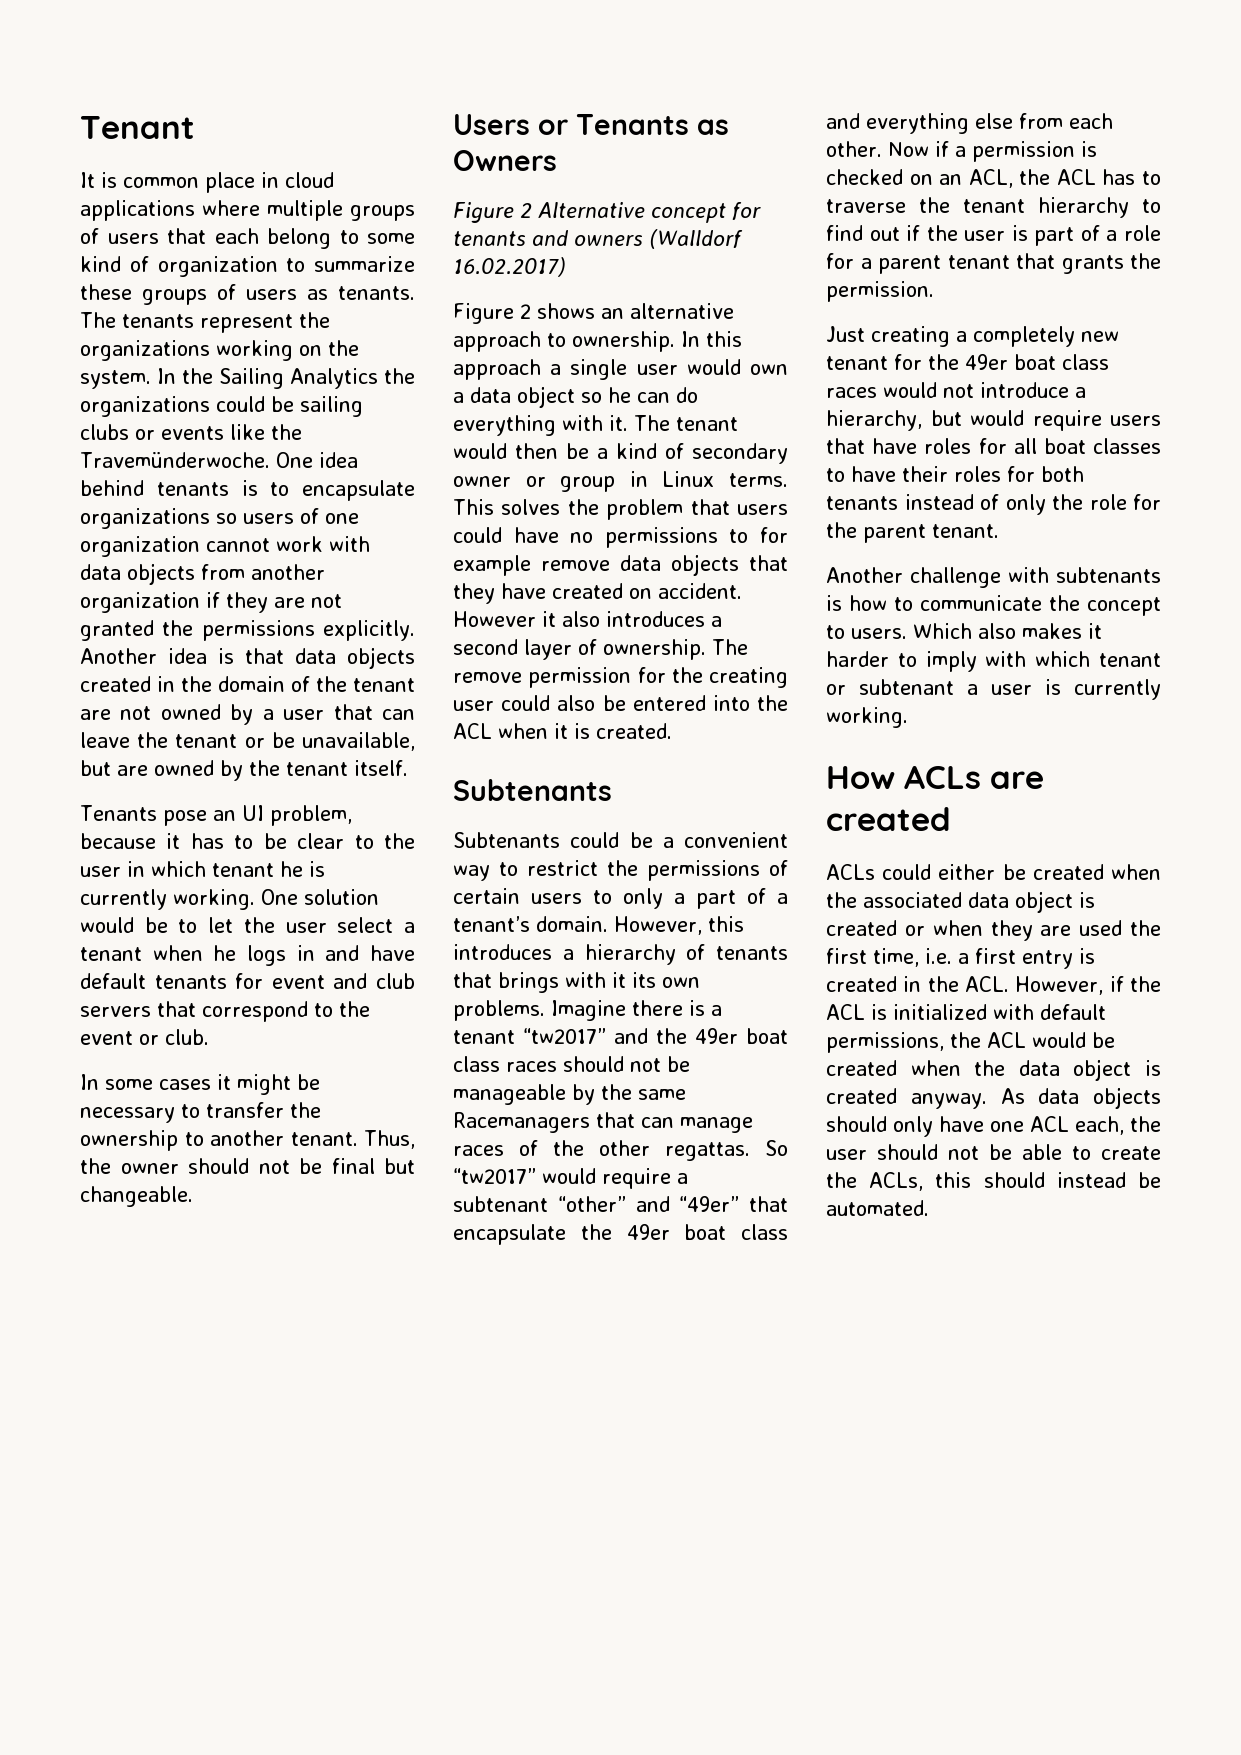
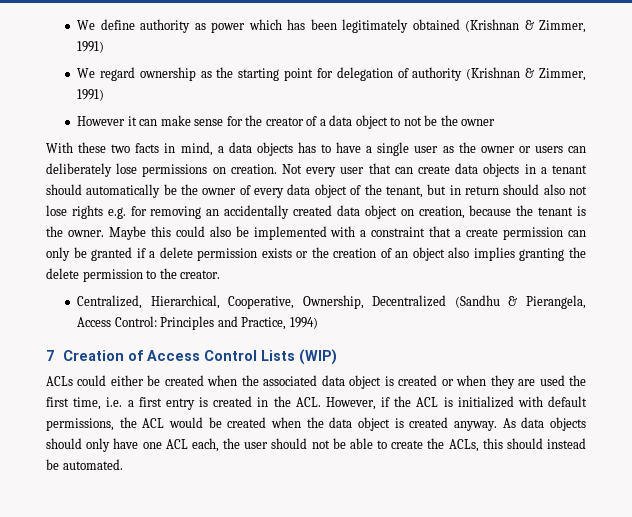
[80,116,195,139] [80,172,334,193] [80,200,415,221] [80,228,415,249] [80,256,415,277] [80,284,415,305] [80,312,330,333] [80,340,359,361] [80,368,415,389] [80,396,363,417] [80,424,302,440] [80,452,358,468] [80,480,415,501] [80,508,359,529] [80,536,370,557] [80,563,325,585] [80,592,342,613] [80,620,416,641] [80,647,415,669] [80,676,415,692] [80,704,415,725] [80,732,415,751] [80,760,408,781] [80,805,352,826] [80,833,415,849] [80,861,325,877] [80,889,379,910] [80,917,416,933] [80,945,415,966] [80,973,415,989] [80,1001,370,1022] [80,1029,209,1045] [80,1074,320,1095] [80,1102,321,1123] [80,1130,415,1151] [80,1158,415,1174] [80,1186,193,1207] [453,114,729,135] [453,150,557,171] [453,202,761,223] [453,229,743,249] [453,257,566,277] [453,303,734,324] [453,331,742,352] [453,359,788,380] [453,386,698,408] [453,415,738,436] [453,443,788,464] [453,471,788,492] [453,499,788,520] [453,527,788,548] [453,554,788,576] [453,583,742,604] [453,611,722,627] [453,639,748,660] [453,667,788,688] [453,695,788,711] [453,723,672,739] [453,779,612,801] [453,832,788,848] [453,860,788,881] [453,888,788,909] [453,916,744,935] [453,944,788,965] [453,972,700,993] [453,1000,722,1021] [453,1028,788,1044] [453,1056,690,1072] [453,1084,686,1105] [453,1112,753,1133] [453,1140,788,1161] [453,1168,688,1189] [453,1196,788,1212] [453,1224,788,1245] [826,113,1113,134] [826,141,1097,162] [826,169,1161,188] [826,197,1161,218] [826,225,1161,246] [826,253,1161,274] [826,281,934,302] [826,326,1119,347] [826,354,1109,370] [826,382,1086,398] [826,410,1161,431] [826,438,1161,454] [826,466,1084,482] [826,494,1161,515] [826,522,999,543] [826,567,1161,588] [826,595,1161,616] [826,623,1102,639] [826,651,1161,672] [826,679,1161,700] [826,707,908,728] [826,765,1044,789] [826,807,951,831] Tenant // It is common place in cloud applications where multiple groups of users that each belong to some kind of organization to summarize these groups of users as tenants. The tenants represent the organizations working on the system. In the Sailing Analytics the organizations could be sailing clubs or events like the Travemünderwoche. One idea behind tenants is to encapsulate organizations so users of one organization cannot work with data objects from another organization if they are not granted the permissions explicitly. Another idea is that data objects created in the domain of the tenant are not owned by a user that can leave the tenant or be unavailable, but are owned by the tenant itself. // Tenants pose an UI problem, because it has to be clear to the user in which tenant he is currently working. One solution would be to let the user select a tenant when he logs in and have default tenants for event and club servers that correspond to the event or club. // In some cases it might be necessary to transfer the ownership to another tenant. Thus, the owner should not be final but changeable. // Users or Tenants as Owners // Figure 2 Alternative concept for tenants and owners (Walldorf 16.02.2017) // Figure 2 shows an alternative approach to ownership. In this approach a single user would own a data object so he can do everything with it. The tenant would then be a kind of secondary owner or group in Linux terms. This solves the problem that users could have no permissions to for example remove data objects that they have created on accident. However it also introduces a second layer of ownership. The remove permission for the creating user could also be entered into the ACL when it is created. // Subtenants // Subtenants could be a convenient way to restrict the permissions of certain users to only a part of a tenant’s domain. However, this introduces a hierarchy of tenants that brings with it its own problems. Imagine there is a tenant “tw2017” and the 49er boat class races should not be manageable by the same Racemanagers that can manage races of the other regattas. So “tw2017” would require a subtenant “other” and “49er” that encapsulate the 49er boat class and everything else from each other. Now if a permission is checked on an ACL, the ACL has to traverse the tenant hierarchy to find out if the user is part of a role for a parent tenant that grants the permission. // Just creating a completely new tenant for the 49er boat class races would not introduce a hierarchy, but would require users that have roles for all boat classes to have their roles for both tenants instead of only the role for the parent tenant. // Another challenge with subtenants is how to communicate the concept to users. Which also makes it harder to imply with which tenant or subtenant a user is currently working. // How ACLs are created -> [77,19,587,33] [77,41,105,53] [77,67,586,81] [77,89,105,101] [77,115,496,129] [46,142,587,156] [46,163,587,177] [46,184,588,198] [46,205,587,219] [46,226,586,240] [46,247,587,261] [46,268,221,282] [77,295,586,309] [77,316,318,330] [46,349,337,365] We define authority as power which has been legitimately obtained (Krishnan & Zimmer, 1991) // We regard ownership as the starting point for delegation of authority (Krishnan & Zimmer, 1991) // However it can make sense for the creator of a data object to not be the owner // With these two facts in mind, a data objects has to have a single user as the owner or users can deliberately lose permissions on creation. Not every user that can create data objects in a tenant should automatically be the owner of every data object of the tenant, but in return should also not lose rights e.g. for removing an accidentally created data object on creation, because the tenant is the owner. Maybe this could also be implemented with a constraint that a create permission can only be granted if a delete permission exists or the creation of an object also implies granting the delete permission to the creator. // Centralized, Hierarchical, Cooperative, Ownership, Decentralized (Sandhu & Pierangela, Access Control: Principles and Practice, 1994) // 7 Creation of Access Control Lists (WIP)

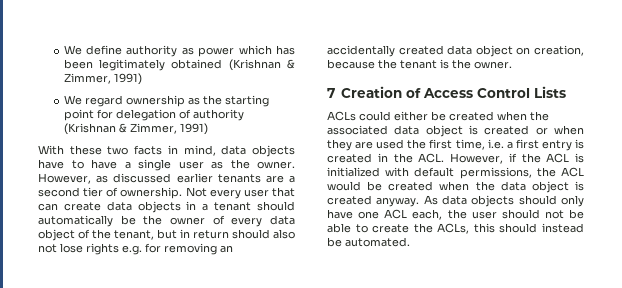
[77,115,496,129] // However it can make sense for the creator of a data object to not be the owner -> (208, 129) none
[217,142,316,156] a data objects has -> [221,145,295,157] [38,159,64,169] data objects have
[480,146,587,153] [46,163,277,177] owner or users can deliberately lose permissions on creation. -> [257,161,295,169] [38,173,295,184] [38,187,183,199] owner. However, as discussed earlier tenants are a second tier of ownership.
[108,226,586,240] [46,247,587,261] [46,268,221,282] [77,295,586,309] [77,316,318,330] Maybe this could also be implemented with a constraint that a create permission can only be granted if a delete permission exists or the creation of an object also implies granting the delete permission to the creator. // Centralized, Hierarchical, Cooperative, Ownership, Decentralized (Sandhu & Pierangela, Access Control: Principles and Practice, 1994) -> (512, 65) none
[298,349,337,365] (WIP) -> (566, 92) none

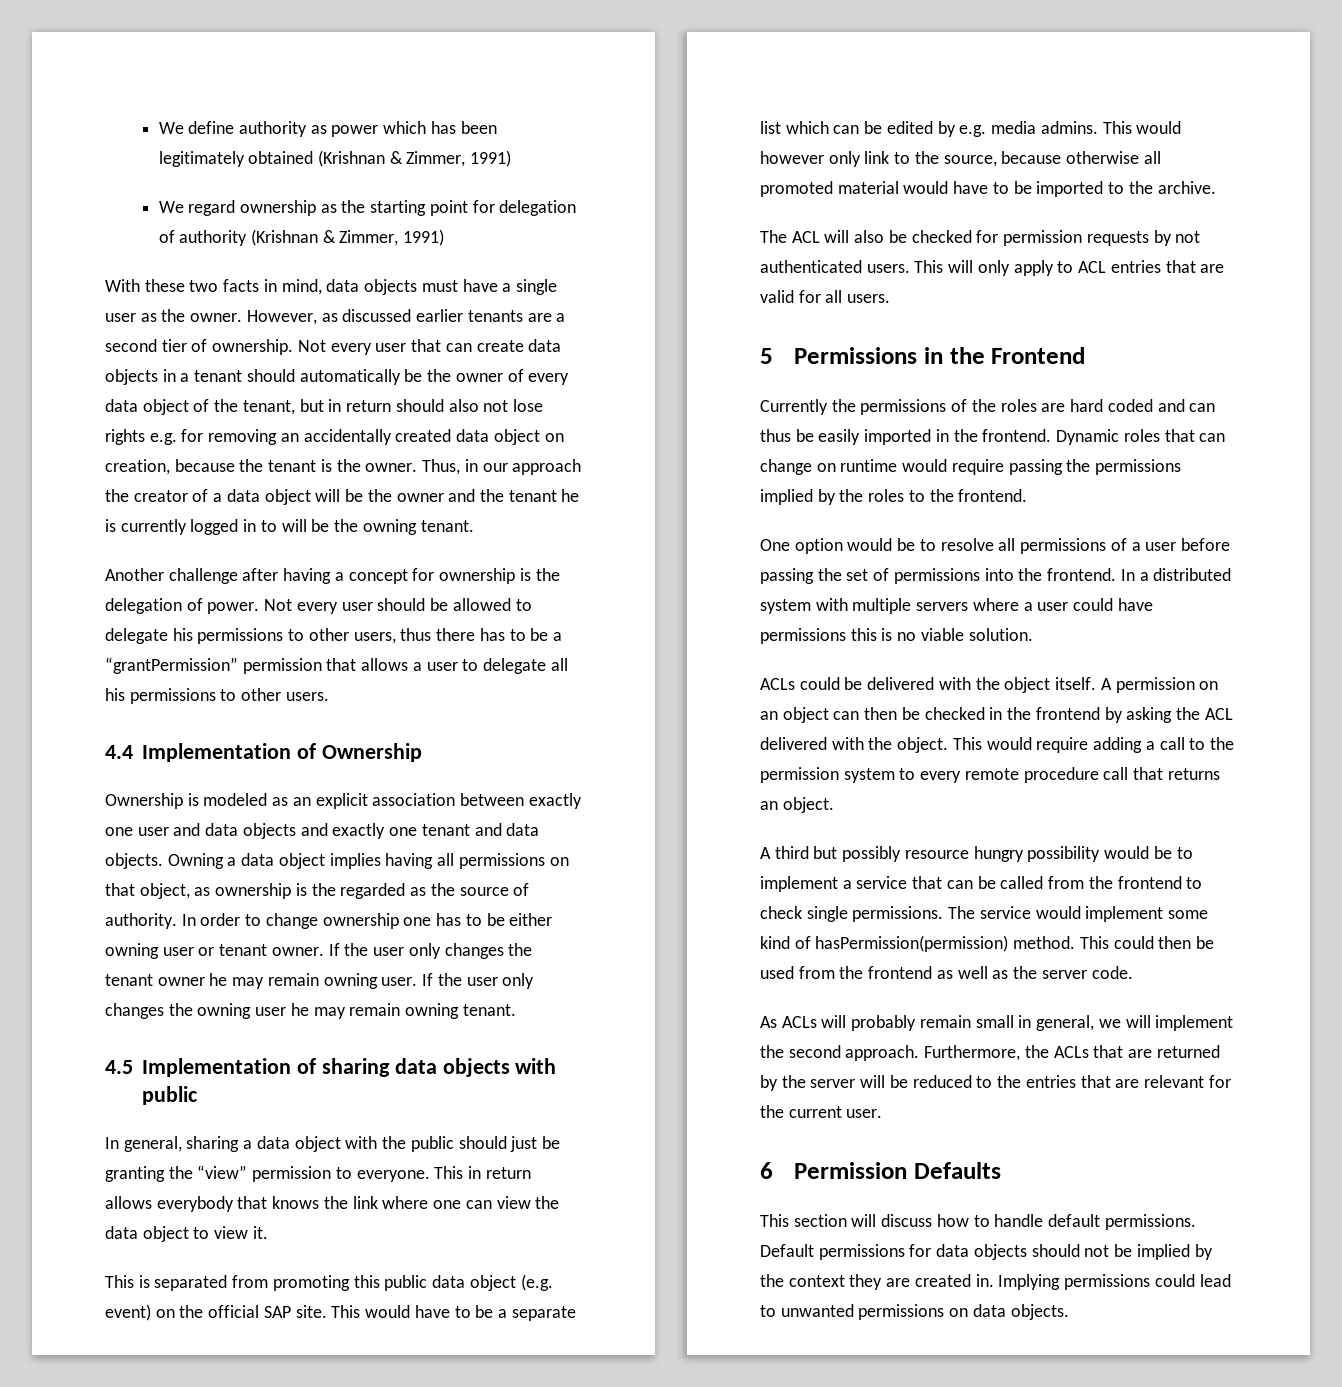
[38,159,84,169] have to -> [421,280,458,292] must
[327,86,566,98] [327,111,549,121] [327,125,584,137] [327,139,584,151] [327,153,584,164] [327,167,584,179] [327,181,584,193] [327,195,584,207] [327,209,584,220] [327,223,584,234] [327,237,410,247] // 7 Creation of Access Control Lists // ACLs could either be created when the associated data object is created or when they are used the first time, i.e. a first entry is created in the ACL. However, if the ACL is initialized with default permissions, the ACL would be created when the data object is created anyway. As data objects should only have one ACL each, the user should not be able to create the ACLs, this should instead be automated. -> [422,459,582,475] [105,489,580,505] [105,519,474,535] [105,568,560,584] [105,598,532,614] [105,628,562,644] [105,657,568,674] [105,688,329,704] [105,743,422,762] [105,793,582,809] [105,823,540,839] [105,853,569,869] [105,883,530,899] [105,913,553,929] [105,943,533,959] [105,973,535,989] [105,1003,516,1019] [105,1058,557,1077] [141,1086,197,1105] [105,1136,560,1152] [105,1165,531,1182] [105,1196,560,1212] [105,1226,268,1242] [105,1274,553,1291] [105,1304,576,1321] [760,121,1182,137] [760,151,1161,167] [760,181,1216,197] [760,230,1201,246] [760,260,1225,276] [760,290,891,303] [760,347,1086,364] [760,399,1216,415] [760,429,1226,445] [760,459,1182,475] [760,489,1028,505] [760,538,1230,554] [760,568,1232,584] [760,598,1153,614] [760,628,1033,644] [760,677,1219,693] [760,707,1233,723] [760,737,1234,753] [760,767,1220,783] [760,797,834,813] [760,846,1193,862] [760,876,1203,892] [760,906,1209,922] [760,935,1215,952] [760,966,1133,979] [760,1015,1234,1031] [760,1045,1220,1061] [760,1075,1231,1091] [760,1105,883,1118] [760,1162,1001,1179] [760,1214,1196,1230] [760,1244,1213,1260] [760,1274,1231,1290] [760,1304,1069,1320] Thus, in our approach the creator of a data object will be the owner and the tenant he is currently logged in to will be the owning tenant. // Another challenge after having a concept for ownership is the delegation of power. Not every user should be allowed to delegate his permissions to other users, thus there has to be a “grantPermission” permission that allows a user to delegate all his permissions to other users. // 4.4 Implementation of Ownership // Ownership is modeled as an explicit association between exactly one user and data objects and exactly one tenant and data objects. Owning a data object implies having all permissions on that object, as ownership is the regarded as the source of authority. In order to change ownership one has to be either owning user or tenant owner. If the user only changes the tenant owner he may remain owning user. If the user only changes the owning user he may remain owning tenant. // 4.5 Implementation of sharing data objects with public // In general, sharing a data object with the public should just be granting the “view” permission to everyone. This in return allows everybody that knows the link where one can view the data object to view it. // This is separated from promoting this public data object (e.g. event) on the official SAP site. This would have to be a separate list which can be edited by e.g. media admins. This would however only link to the source, because otherwise all promoted material would have to be imported to the archive. // The ACL will also be checked for permission requests by not authenticated users. This will only apply to ACL entries that are valid for all users. // 5 Permissions in the Frontend // Currently the permissions of the roles are hard coded and can thus be easily imported in the frontend. Dynamic roles that can change on runtime would require passing the permissions implied by the roles to the frontend. // One option would be to resolve all permissions of a user before passing the set of permissions into the frontend. In a distributed system with multiple servers where a user could have permissions this is no viable solution. // ACLs could be delivered with the object itself. A permission on an object can then be checked in the frontend by asking the ACL delivered with the object. This would require adding a call to the permission system to every remote procedure call that returns an object. // A third but possibly resource hungry possibility would be to implement a service that can be called from the frontend to check single permissions. The service would implement some kind of hasPermission(permission) method. This could then be used from the frontend as well as the server code. // As ACLs will probably remain small in general, we will implement the second approach. Furthermore, the ACLs that are returned by the server will be reduced to the entries that are relevant for the current user. // 6 Permission Defaults // This section will discuss how to handle default permissions. Default permissions for data objects should not be implied by the context they are created in. Implying permissions could lead to unwanted permissions on data objects.

